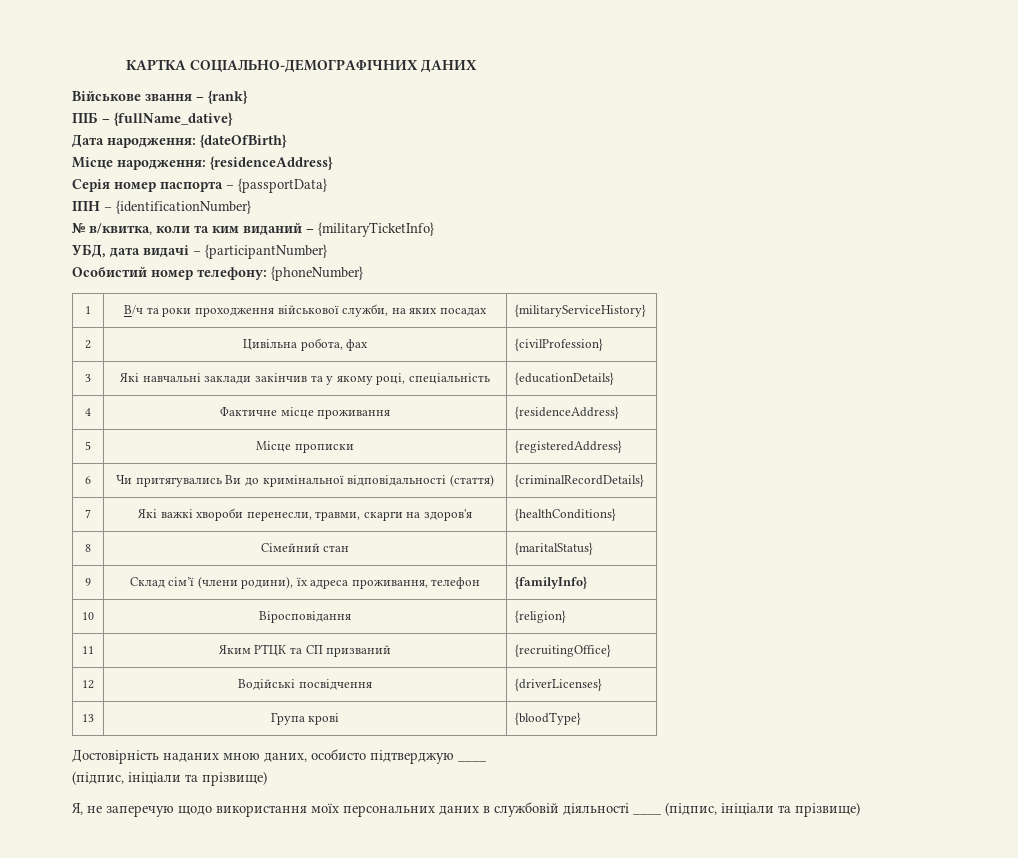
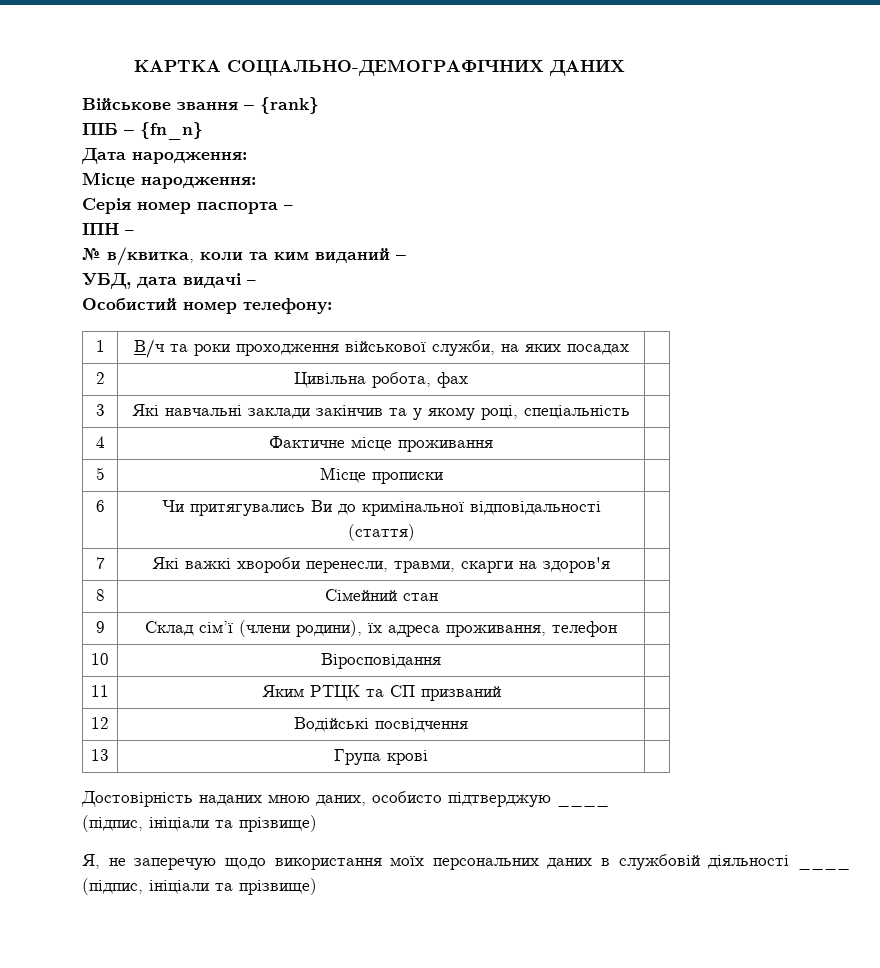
[114,112,233,126] {fullName_dative} -> [140,122,203,140] {fn_n}
[200,134,287,148] {dateOfBirth} -> (247, 158) none
[210,156,333,170] {residenceAddress} -> (256, 183) none
[238,178,327,193] {passportData} -> (293, 207) none
[116,200,251,214] {identificationNumber} -> (134, 232) none
[318,222,434,237] {militaryTicketInfo} -> (406, 257) none
[205,244,327,259] {participantNumber} -> (256, 282) none
[271,266,363,281] {phoneNumber} -> (332, 306) none
[515,304,647,317] {militaryServiceHistory} -> (629, 349) none
[515,338,604,351] {civilProfession} -> (468, 380) none
[515,372,615,385] {educationDetails} -> (630, 412) none
[515,406,620,419] {residenceAddress} -> (493, 446) none
[515,440,623,453] {registeredAddress} -> (443, 478) none
[515,474,645,487] {criminalRecordDetails} -> (415, 532) none
[515,508,617,521] {healthConditions} -> (610, 565) none
[515,542,594,555] {maritalStatus} -> (438, 597) none
[515,576,588,589] {familyInfo} -> (617, 629) none
[515,610,567,623] {religion} -> (441, 661) none
[515,644,612,657] {recruitingOffice} -> (501, 693) none
[515,678,603,691] {driverLicenses} -> (468, 725) none
[515,712,582,725] {bloodType} -> (428, 757) none

